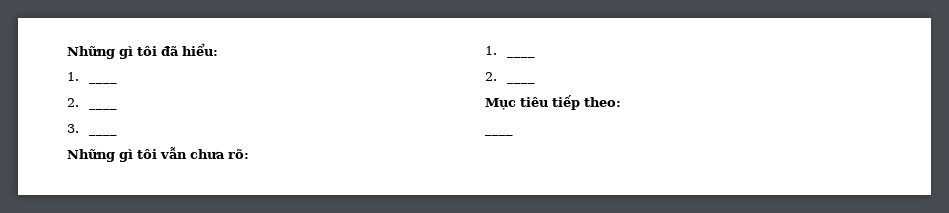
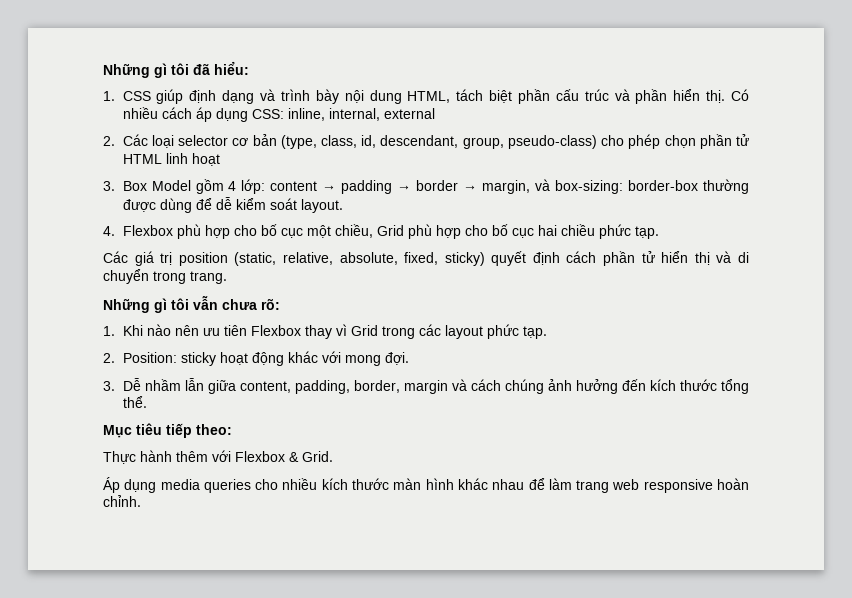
[88,81,117,84] [67,98,79,107] [88,107,117,110] [67,124,79,133] [88,133,117,136] ____ // 2. ____ // 3. ____ -> [122,89,749,104] [122,107,435,122] [103,134,749,149] [122,153,220,166] [103,179,749,194] [122,197,343,213] [103,224,659,239] [103,251,749,266] [103,269,227,284] CSS giúp định dạng và trình bày nội dung HTML, tách biệt phần cấu trúc và phần hiển thị. Có nhiều cách áp dụng CSS: inline, internal, external // 2. Các loại selector cơ bản (type, class, id, descendant, group, pseudo-class) cho phép chọn phần tử HTML linh hoạt // 3. Box Model gồm 4 lớp: content → padding → border → margin, và box-sizing: border-box thường được dùng để dễ kiểm soát layout. // 4. Flexbox phù hợp cho bố cục một chiều, Grid phù hợp cho bố cục hai chiều phức tạp. // Các giá trị position (static, relative, absolute, fixed, sticky) quyết định cách phần tử hiển thị và di chuyển trong trang.
[506,55,535,58] [485,72,497,81] [506,81,535,84] [485,95,621,110] [485,133,513,136] ____ // 2. ____ // Mục tiêu tiếp theo: // ____ -> [122,324,547,339] [103,351,409,366] [103,378,749,394] [122,396,147,408] [103,423,232,438] [103,450,333,464] [103,477,749,493] [103,495,141,507] Khi nào nên ưu tiên Flexbox thay vì Grid trong các layout phức tạp. // 2. Position: sticky hoạt động khác với mong đợi. // 3. Dễ nhầm lẫn giữa content, padding, border, margin và cách chúng ảnh hưởng đến kích thước tổng thể. // Mục tiêu tiếp theo: // Thực hành thêm với Flexbox & Grid. // Áp dụng media queries cho nhiều kích thước màn hình khác nhau để làm trang web responsive hoàn chỉnh.

